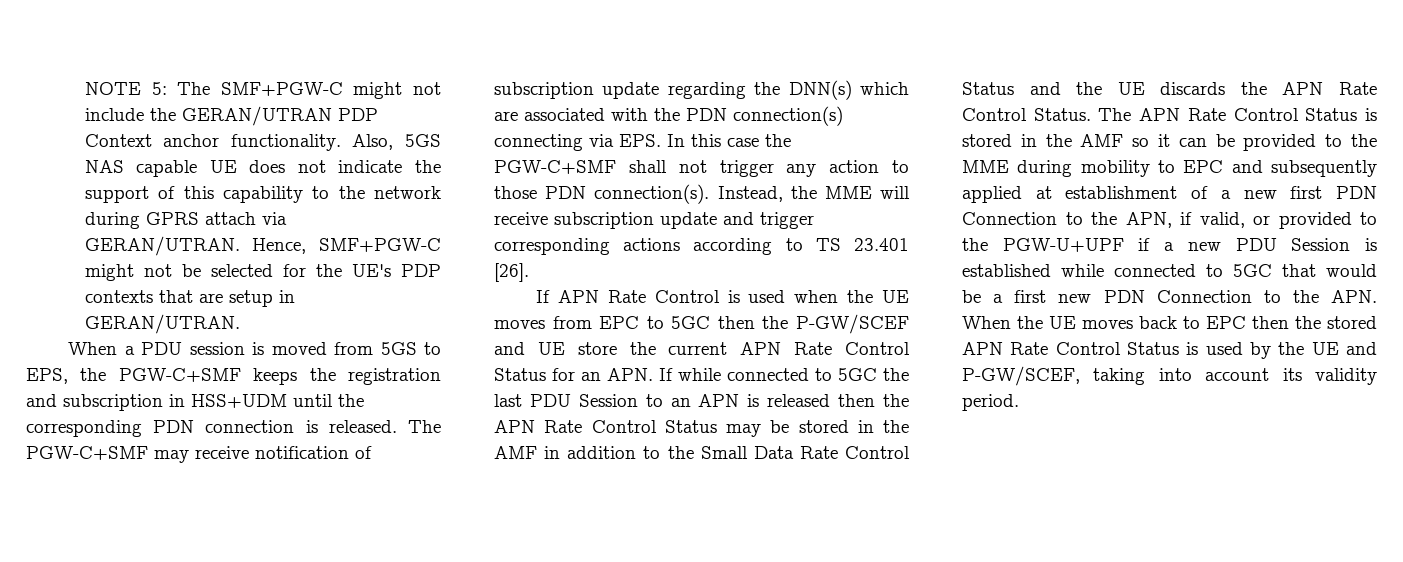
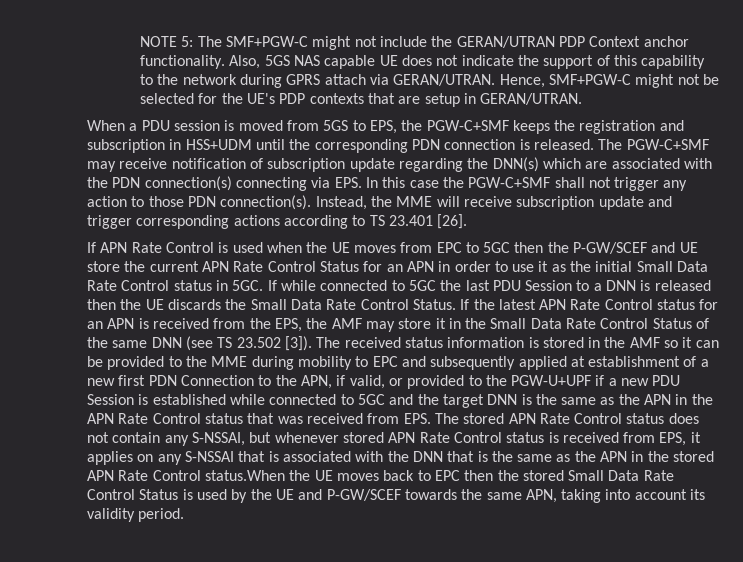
[607,368,653,381] APN. -> [406,261,709,272] [87,280,264,291] APN in order to use it as the initial Small Data Rate Control status in 5GC.
[670,394,740,407] an APN -> [593,280,637,291] a DNN
[494,420,909,437] [494,446,661,459] APN Rate Control Status may be stored in the AMF in addition to -> [145,299,719,310] [87,318,461,332] UE discards the Small Data Rate Control Status. If the latest APN Rate Control status for an APN is received from the EPS, the AMF may store it in
[1029,82,1377,95] [962,108,1358,121] and the UE discards the APN Rate Control Status. The APN Rate Control Status -> [696,318,710,329] [87,336,525,351] of the same DNN (see TS 23.502 [3]). The received status information
[1282,264,1377,277] [962,290,1377,303] [962,316,1011,329] that would be a first new PDN Connection to the APN. When -> [389,394,713,408] [87,413,699,424] [87,432,701,446] [87,451,715,465] [87,470,285,481] and the target DNN is the same as the APN in the APN Rate Control status that was received from EPS. The stored APN Rate Control status does not contain any S-NSSAI, but whenever stored APN Rate Control status is received from EPS, it applies on any S-NSSAI that is associated with the DNN that is the same as the APN in the stored APN Rate Control status.When
[962,342,1003,355] APN -> [568,470,640,481] Small Data
[962,366,1080,386] P-GW/SCEF, -> [326,489,557,503] P-GW/SCEF towards the same APN,

